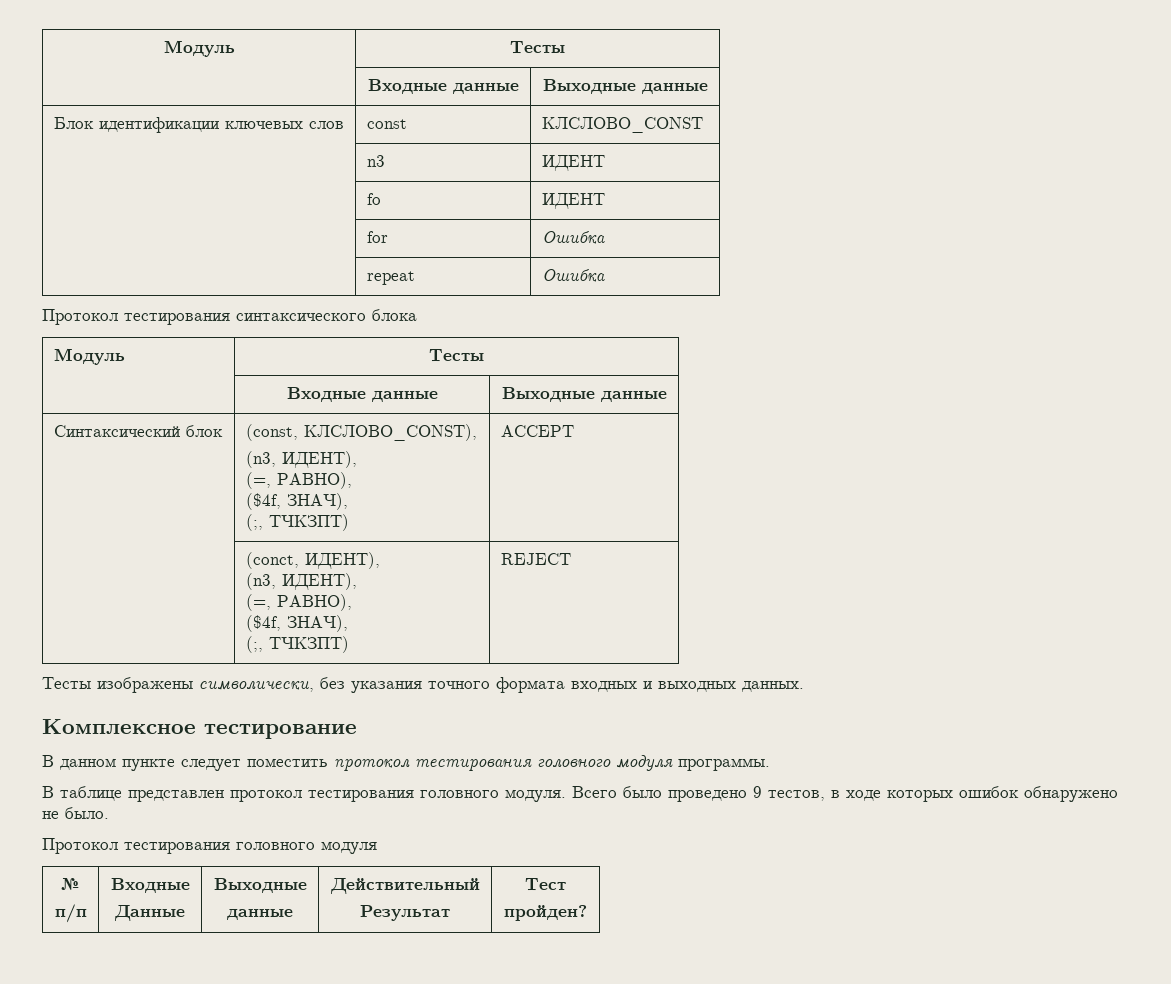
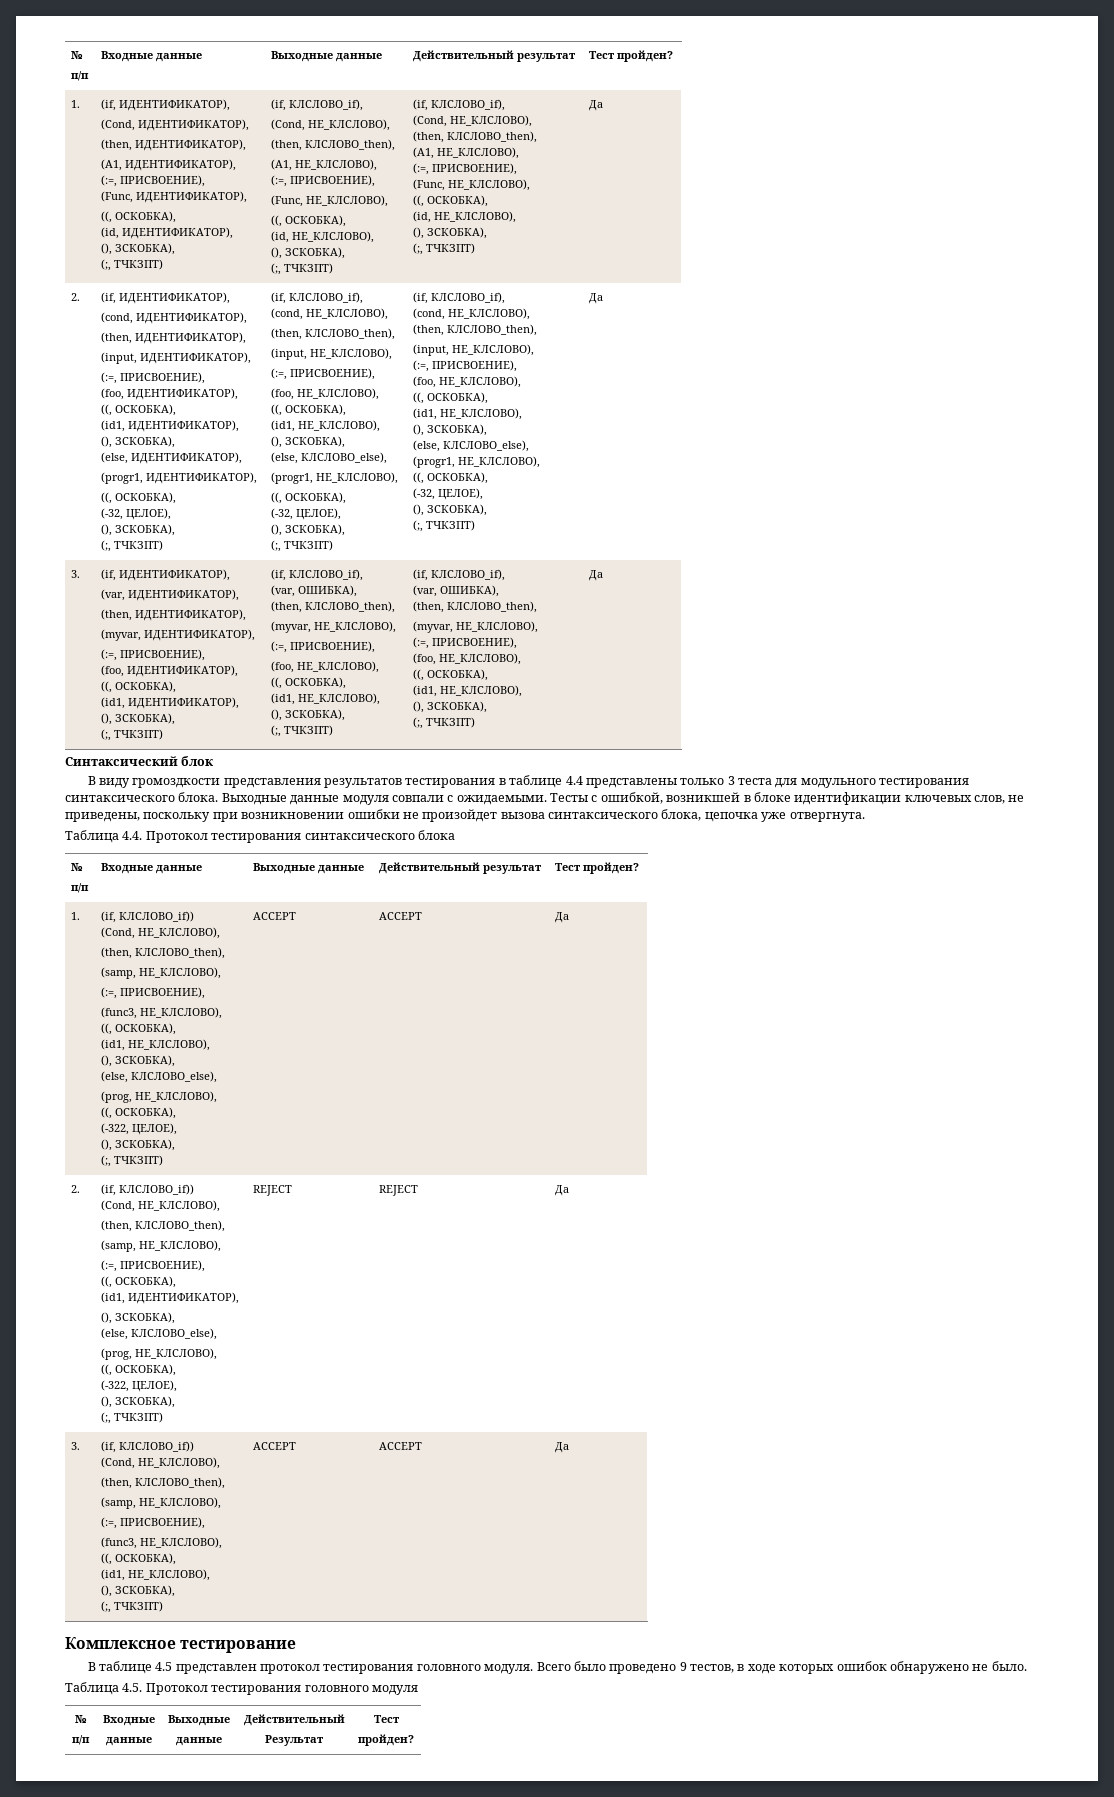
[163,40,235,57] [510,41,565,54] [367,79,519,94] [542,79,708,94] [53,117,344,133] [366,119,407,129] [541,117,703,133] [366,155,385,167] [541,155,605,171] [366,193,381,205] [541,193,605,209] [366,231,388,243] [541,231,605,244] [366,271,415,285] [541,269,605,282] Модуль | Тесты // | Входные данные | Выходные данные // Блок идентификации ключевых слов | const | КЛСЛОВО_CONST // | n3 | ИДЕНТ // | fo | ИДЕНТ // | for | Ошибка // | repeat | Ошибка // -> [71,51,84,59] [71,71,90,81] [101,51,203,62] [271,51,383,62] [413,50,577,62] [589,50,674,62] [71,100,81,108] [101,99,231,111] [101,119,250,131] [101,139,247,151] [101,159,237,171] [101,175,206,187] [101,191,248,203] [101,211,177,223] [101,227,234,239] [101,243,176,255] [101,259,164,271] [271,99,364,111] [271,119,391,131] [271,139,396,151] [271,159,378,171] [271,175,376,187] [271,195,389,207] [271,215,347,227] [271,231,375,243] [271,247,346,259] [271,263,334,275] [413,99,506,111] [413,115,533,127] [413,131,538,143] [413,147,520,159] [413,163,518,175] [413,179,531,191] [413,195,489,207] [413,211,517,223] [413,227,488,239] [413,243,476,255] [589,100,604,111] [71,293,81,301] [101,292,231,304] [101,312,248,324] [101,332,247,344] [101,352,252,364] [101,372,206,384] [101,388,239,400] [101,404,177,416] [101,420,240,432] [101,436,176,448] [101,452,243,464] [101,472,258,484] [101,492,177,504] [101,508,172,520] [101,524,176,536] [101,540,164,552] [271,292,364,304] [271,308,389,320] [271,328,396,340] [271,348,393,360] [271,368,376,380] [271,388,380,400] [271,404,347,416] [271,420,381,432] [271,436,346,448] [271,452,388,464] [271,472,399,484] [271,492,347,504] [271,508,342,520] [271,524,346,536] [271,540,334,552] [413,292,506,304] [413,308,531,320] [413,324,538,336] [413,344,535,356] [413,360,518,372] [413,376,522,388] [413,392,489,404] [413,408,523,420] [413,424,488,436] [413,440,530,452] [413,456,541,468] [413,472,489,484] [413,488,484,500] [413,504,488,516] [413,520,476,532] [589,293,604,304] [71,570,81,578] [101,569,231,581] [101,589,240,601] [101,609,247,621] [101,629,256,641] [101,649,206,661] [101,665,239,677] [101,681,177,693] [101,697,240,709] [101,713,176,725] [101,729,164,741] [271,569,364,581] [271,585,358,597] [271,601,396,613] [271,621,397,633] [271,641,376,653] [271,661,380,673] [271,677,347,689] [271,693,381,705] [271,709,346,721] [271,725,334,737] [413,569,506,581] [413,585,500,597] [413,601,538,613] [413,621,539,633] [413,637,518,649] [413,653,522,665] [413,669,489,681] [413,685,523,697] [413,701,488,713] [413,717,476,729] [589,570,604,581] [65,756,215,766] [87,775,970,788] [65,792,1025,805] [65,809,865,822] [65,830,143,843] № // п/п | Входные данные | Выходные данные | Действительный результат | Тест пройден? // 1. | (if, ИДЕНТИФИКАТОР), // (Cond, ИДЕНТИФИКАТОР), // (then, ИДЕНТИФИКАТОР), // (A1, ИДЕНТИФИКАТОР), // (:=, ПРИСВОЕНИЕ), // (Func, ИДЕНТИФИКАТОР), // ((, ОСКОБКА), // (id, ИДЕНТИФИКАТОР), // (), ЗСКОБКА), // (;, ТЧКЗПТ) | (if, КЛСЛОВО_if), // (Cond, НЕ_КЛСЛОВО), // (then, КЛСЛОВО_then), // (A1, НЕ_КЛСЛОВО), // (:=, ПРИСВОЕНИЕ), // (Func, НЕ_КЛСЛОВО), // ((, ОСКОБКА), // (id, НЕ_КЛСЛОВО), // (), ЗСКОБКА), // (;, ТЧКЗПТ) | (if, КЛСЛОВО_if), // (Cond, НЕ_КЛСЛОВО), // (then, КЛСЛОВО_then), // (A1, НЕ_КЛСЛОВО), // (:=, ПРИСВОЕНИЕ), // (Func, НЕ_КЛСЛОВО), // ((, ОСКОБКА), // (id, НЕ_КЛСЛОВО), // (), ЗСКОБКА), // (;, ТЧКЗПТ) | Да // 2. | (if, ИДЕНТИФИКАТОР), // (cond, ИДЕНТИФИКАТОР), // (then, ИДЕНТИФИКАТОР), // (input, ИДЕНТИФИКАТОР), // (:=, ПРИСВОЕНИЕ), // (foo, ИДЕНТИФИКАТОР), // ((, ОСКОБКА), // (id1, ИДЕНТИФИКАТОР), // (), ЗСКОБКА), // (else, ИДЕНТИФИКАТОР), // (progr1, ИДЕНТИФИКАТОР), // ((, ОСКОБКА), // (-32, ЦЕЛОЕ), // (), ЗСКОБКА), // (;, ТЧКЗПТ) | (if, КЛСЛОВО_if), // (cond, НЕ_КЛСЛОВО), // (then, КЛСЛОВО_then), // (input, НЕ_КЛСЛОВО), // (:=, ПРИСВОЕНИЕ), // (foo, НЕ_КЛСЛОВО), // ((, ОСКОБКА), // (id1, НЕ_КЛСЛОВО), // (), ЗСКОБКА), // (else, КЛСЛОВО_else), // (progr1, НЕ_КЛСЛОВО), // ((, ОСКОБКА), // (-32, ЦЕЛОЕ), // (), ЗСКОБКА), // (;, ТЧКЗПТ) | (if, КЛСЛОВО_if), // (cond, НЕ_КЛСЛОВО), // (then, КЛСЛОВО_then), // (input, НЕ_КЛСЛОВО), // (:=, ПРИСВОЕНИЕ), // (foo, НЕ_КЛСЛОВО), // ((, ОСКОБКА), // (id1, НЕ_КЛСЛОВО), // (), ЗСКОБКА), // (else, КЛСЛОВО_else), // (progr1, НЕ_КЛСЛОВО), // ((, ОСКОБКА), // (-32, ЦЕЛОЕ), // (), ЗСКОБКА), // (;, ТЧКЗПТ) | Да // 3. | (if, ИДЕНТИФИКАТОР), // (var, ИДЕНТИФИКАТОР), // (then, ИДЕНТИФИКАТОР), // (myvar, ИДЕНТИФИКАТОР), // (:=, ПРИСВОЕНИЕ), // (foo, ИДЕНТИФИКАТОР), // ((, ОСКОБКА), // (id1, ИДЕНТИФИКАТОР), // (), ЗСКОБКА), // (;, ТЧКЗПТ) | (if, КЛСЛОВО_if), // (var, ОШИБКА), // (then, КЛСЛОВО_then), // (myvar, НЕ_КЛСЛОВО), // (:=, ПРИСВОЕНИЕ), // (foo, НЕ_КЛСЛОВО), // ((, ОСКОБКА), // (id1, НЕ_КЛСЛОВО), // (), ЗСКОБКА), // (;, ТЧКЗПТ) | (if, КЛСЛОВО_if), // (var, ОШИБКА), // (then, КЛСЛОВО_then), // (myvar, НЕ_КЛСЛОВО), // (:=, ПРИСВОЕНИЕ), // (foo, НЕ_КЛСЛОВО), // ((, ОСКОБКА), // (id1, НЕ_КЛСЛОВО), // (), ЗСКОБКА), // (;, ТЧКЗПТ) | Да // Синтаксический блок // В виду громоздкости представления результатов тестирования в таблице 4.4 представлены только 3 теста для модульного тестирования синтаксического блока. Выходные данные модуля совпали с ожидаемыми. Тесты с ошибкой, возникшей в блоке идентификации ключевых слов, не приведены, поскольку при возникновении ошибки не произойдет вызова синтаксического блока, цепочка уже отвергнута. // Таблица 4.4.
[53,348,125,365] [429,349,485,362] [286,387,438,402] [501,387,667,402] [53,425,223,437] [245,424,477,441] [245,451,357,468] [245,472,352,489] [245,493,348,510] [245,514,349,531] [500,425,574,437] [245,552,380,569] [245,573,357,590] [245,594,352,611] [245,615,348,632] [245,636,349,653] [500,553,571,565] [42,677,804,693] [42,719,357,739] [42,755,770,772] Модуль | Тесты // | Входные данные | Выходные данные // Синтаксический блок | (const, КЛСЛОВО_CONST), // (n3, ИДЕНТ), // (=, РАВНО), // ($4f, ЗНАЧ), // (;, ТЧКЗПТ) | ACCEPT // | (conct, ИДЕНТ), // (n3, ИДЕНТ), // (=, РАВНО), // ($4f, ЗНАЧ), // (;, ТЧКЗПТ) | REJECT // Тесты изображены символически, без указания точного формата входных и выходных данных. // Комплексное тестирование // В данном пункте следует поместить протокол тестирования головного модуля программы. -> [71,863,84,871] [71,883,90,893] [101,863,203,874] [253,863,365,874] [379,862,543,874] [555,862,640,874] [71,912,81,920] [101,911,195,923] [101,927,221,939] [101,947,226,959] [101,967,222,979] [101,987,206,999] [101,1007,223,1019] [101,1023,177,1035] [101,1039,211,1051] [101,1055,176,1067] [101,1071,218,1083] [101,1091,218,1103] [101,1107,177,1119] [101,1123,178,1135] [101,1139,176,1151] [101,1155,164,1167] [253,912,297,920] [379,912,423,920] [555,912,570,923] [71,1185,81,1193] [101,1184,195,1196] [101,1200,221,1212] [101,1220,226,1232] [101,1240,222,1252] [101,1260,206,1272] [101,1276,177,1288] [101,1292,240,1304] [101,1312,176,1324] [101,1328,218,1340] [101,1348,218,1360] [101,1364,177,1376] [101,1380,178,1392] [101,1396,176,1408] [101,1412,164,1424] [253,1185,293,1196] [379,1185,419,1196] [555,1185,570,1196] [71,1442,81,1450] [101,1441,195,1453] [101,1457,221,1469] [101,1477,226,1489] [101,1497,222,1509] [101,1517,206,1529] [101,1537,223,1549] [101,1553,177,1565] [101,1569,211,1581] [101,1585,176,1597] [101,1601,164,1613] [253,1442,297,1450] [379,1442,423,1450] [555,1442,570,1453] [65,1637,297,1653] № // п/п | Входные данные | Выходные данные | Действительный результат | Тест пройден? // 1. | (if, КЛСЛОВО_if)) // (Cond, НЕ_КЛСЛОВО), // (then, КЛСЛОВО_then), // (samp, НЕ_КЛСЛОВО), // (:=, ПРИСВОЕНИЕ), // (func3, НЕ_КЛСЛОВО), // ((, ОСКОБКА), // (id1, НЕ_КЛСЛОВО), // (), ЗСКОБКА), // (else, КЛСЛОВО_else), // (prog, НЕ_КЛСЛОВО), // ((, ОСКОБКА), // (-322, ЦЕЛОЕ), // (), ЗСКОБКА), // (;, ТЧКЗПТ) | ACCEPT | ACCEPT | Да // 2. | (if, КЛСЛОВО_if)) // (Cond, НЕ_КЛСЛОВО), // (then, КЛСЛОВО_then), // (samp, НЕ_КЛСЛОВО), // (:=, ПРИСВОЕНИЕ), // ((, ОСКОБКА), // (id1, ИДЕНТИФИКАТОР), // (), ЗСКОБКА), // (else, КЛСЛОВО_else), // (prog, НЕ_КЛСЛОВО), // ((, ОСКОБКА), // (-322, ЦЕЛОЕ), // (), ЗСКОБКА), // (;, ТЧКЗПТ) | REJECT | REJECT | Да // 3. | (if, КЛСЛОВО_if)) // (Cond, НЕ_КЛСЛОВО), // (then, КЛСЛОВО_then), // (samp, НЕ_КЛСЛОВО), // (:=, ПРИСВОЕНИЕ), // (func3, НЕ_КЛСЛОВО), // ((, ОСКОБКА), // (id1, НЕ_КЛСЛОВО), // (), ЗСКОБКА), // (;, ТЧКЗПТ) | ACCEPT | ACCEPT | Да // Комплексное тестирование
(122, 793) none -> [155,1662,173,1671] 4.5
(109, 813) none -> [65,1682,143,1695] Таблица 4.5.
[114,905,185,921] Данные -> [105,1737,152,1746] данные

